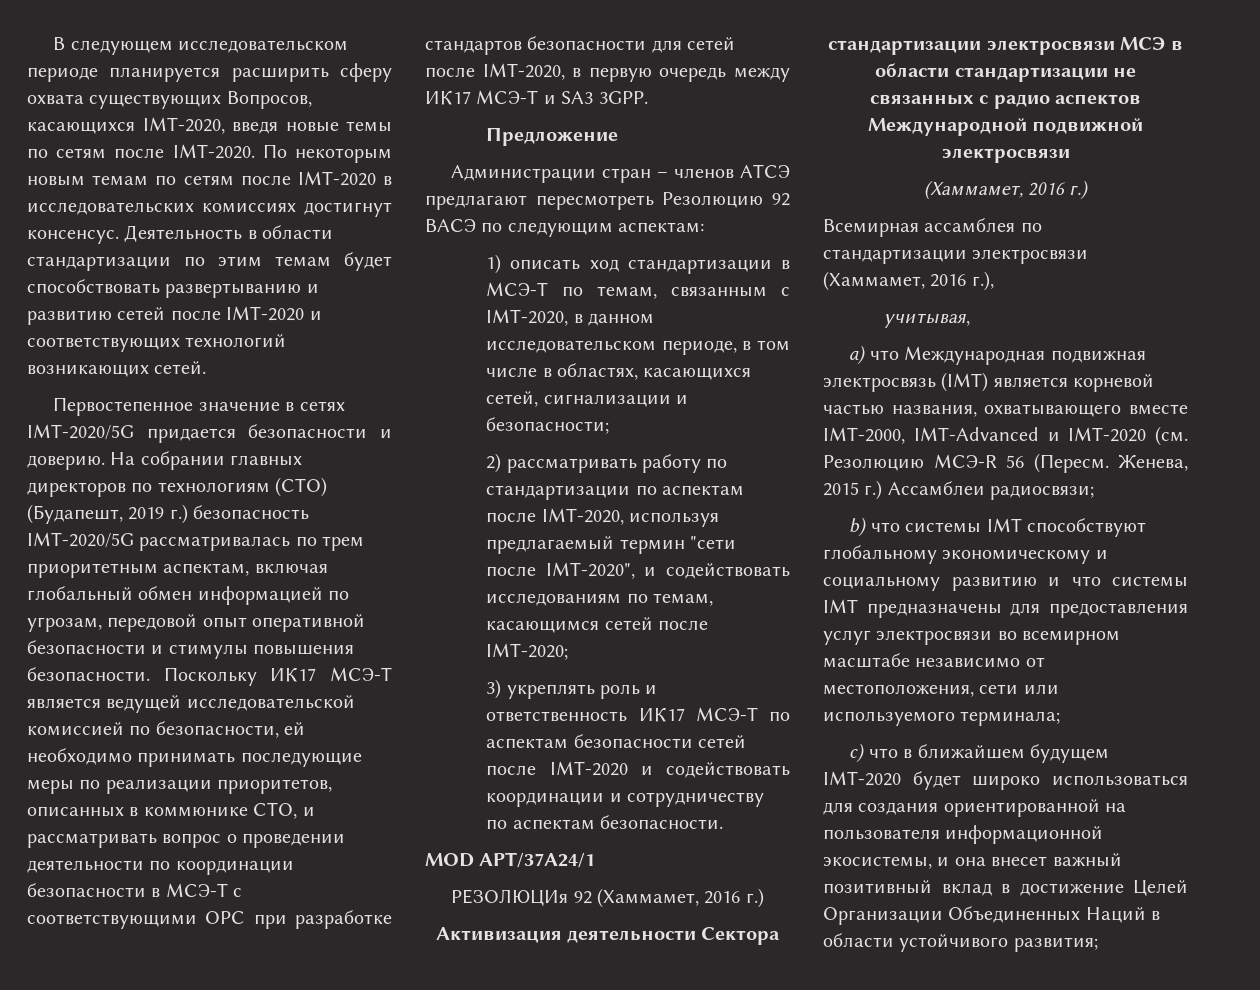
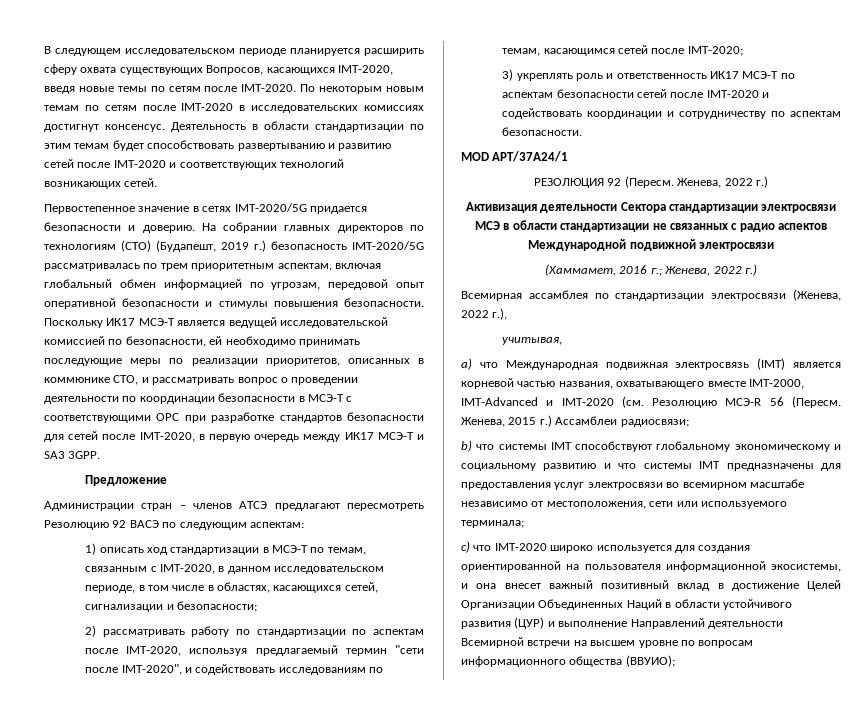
[451,888,741,908] РЕЗОЛЮЦИя 92 (Хаммамет, 2016 -> [534,176,753,188] РЕЗОЛЮЦИЯ 92 (Пересм. Женева, 2022
(1065, 189) none -> [650,266,742,276] г.; Женева, 2022
[823,271,967,291] (Хаммамет, 2016 -> [793,289,841,301] [461,310,489,318] (Женева, 2022
[903,744,1110,763] [823,771,1188,790] в ближайшем будущем IMT-2020 будет широко использоваться -> [494,543,672,553] IMT-2020 широко используется
[1013,937,1098,952] развития; -> [461,617,783,629] [461,637,754,648] [461,655,675,667] развития (ЦУР) и выполнение Направлений деятельности Всемирной встречи на высшем уровне по вопросам информационного общества (ВВУИО);

